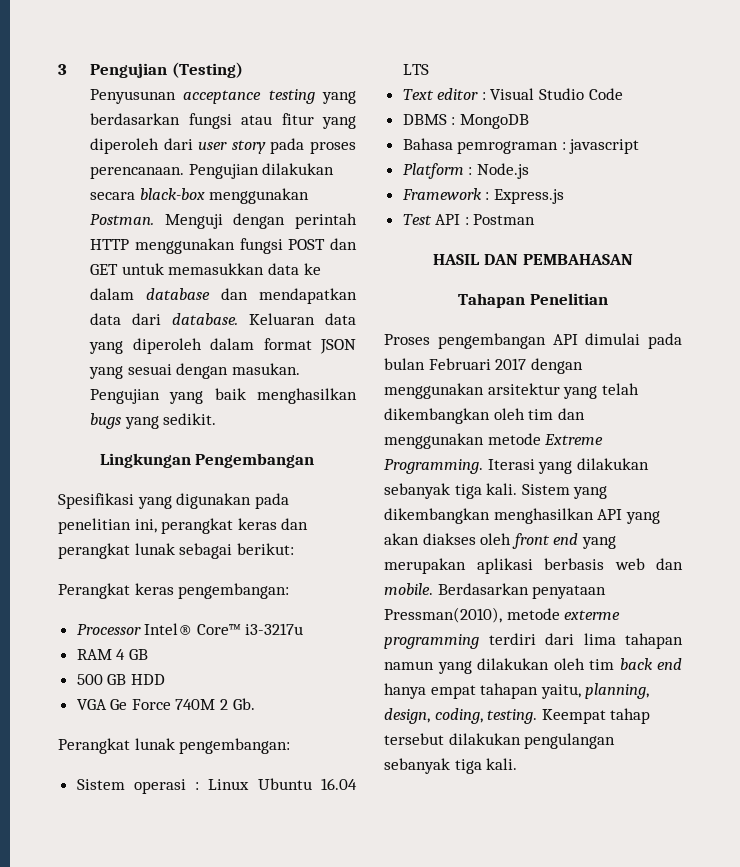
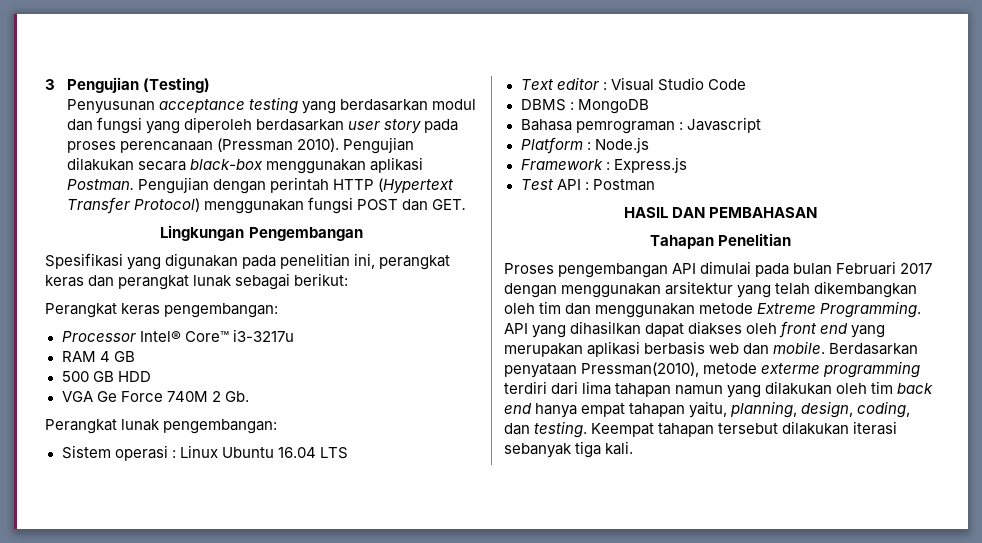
[188,113,356,129] [90,138,193,154] fungsi atau fitur yang diperoleh dari -> [432,99,477,110] [66,117,345,134] modul dan fungsi yang diperoleh berdasarkan
[90,166,185,179] perencanaan. -> [119,138,339,153] perencanaan (Pressman 2010).
[90,213,357,229] [90,238,357,254] [90,263,321,275] [90,288,357,304] [90,313,356,325] [89,338,356,354] [89,363,300,379] [90,388,357,404] [90,413,217,429] Postman. Menguji dengan perintah HTTP menggunakan fungsi POST dan GET untuk memasukkan data ke dalam database dan mendapatkan data dari database. Keluaran data yang diperoleh dalam format JSON yang sesuai dengan masukan. Pengujian yang baik menghasilkan bugs yang sedikit. -> [370,157,424,173] [66,177,455,194] [66,197,467,214] aplikasi Postman. Pengujian dengan perintah HTTP (Hypertext Transfer Protocol) menggunakan fungsi POST dan GET.
[569,139,640,154] javascript -> [686,117,761,133] Javascript
[487,458,649,474] [384,483,608,499] [384,508,660,524] [384,533,419,545] Iterasi yang dilakukan sebanyak tiga kali. Sistem yang dikembangkan menghasilkan API yang akan -> [504,321,685,338] API yang dihasilkan dapat
(483, 716) none -> [504,423,530,435] dan
[610,708,651,724] tahap -> [658,423,715,437] tahapan
[524,733,616,749] pengulangan -> [853,421,898,435] iterasi

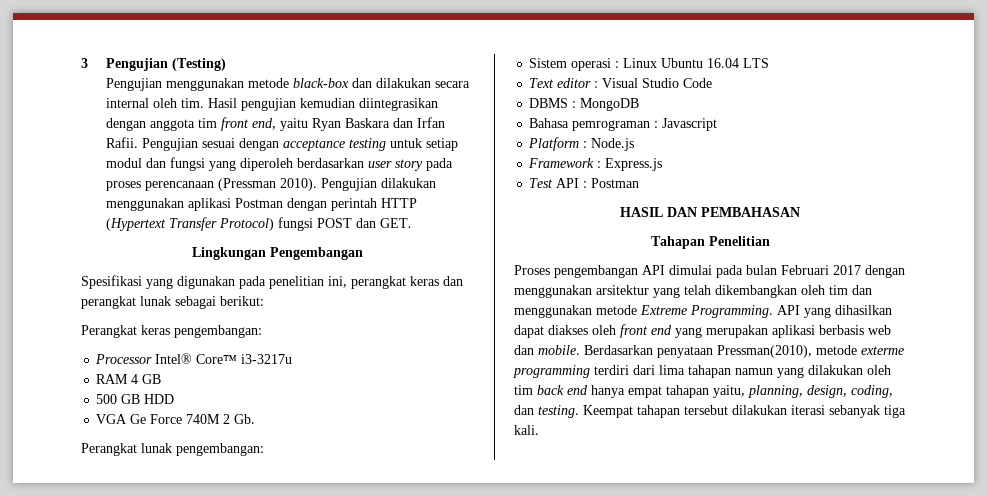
[66,97,429,114] Penyusunan acceptance testing yang berdasarkan -> [105,78,470,91] [105,98,438,111] [105,117,445,131] [105,137,458,151] Pengujian menggunakan metode black-box dan dilakukan secara internal oleh tim. Hasil pengujian kemudian diintegrasikan dengan anggota tim front end, yaitu Ryan Baskara dan Irfan Rafii. Pengujian sesuai dengan acceptance testing untuk setiap
[137,157,424,174] [66,177,209,194] secara black-box menggunakan aplikasi Postman. Pengujian -> [105,198,283,211] menggunakan aplikasi Postman
[203,199,304,214] menggunakan -> (274, 224) none

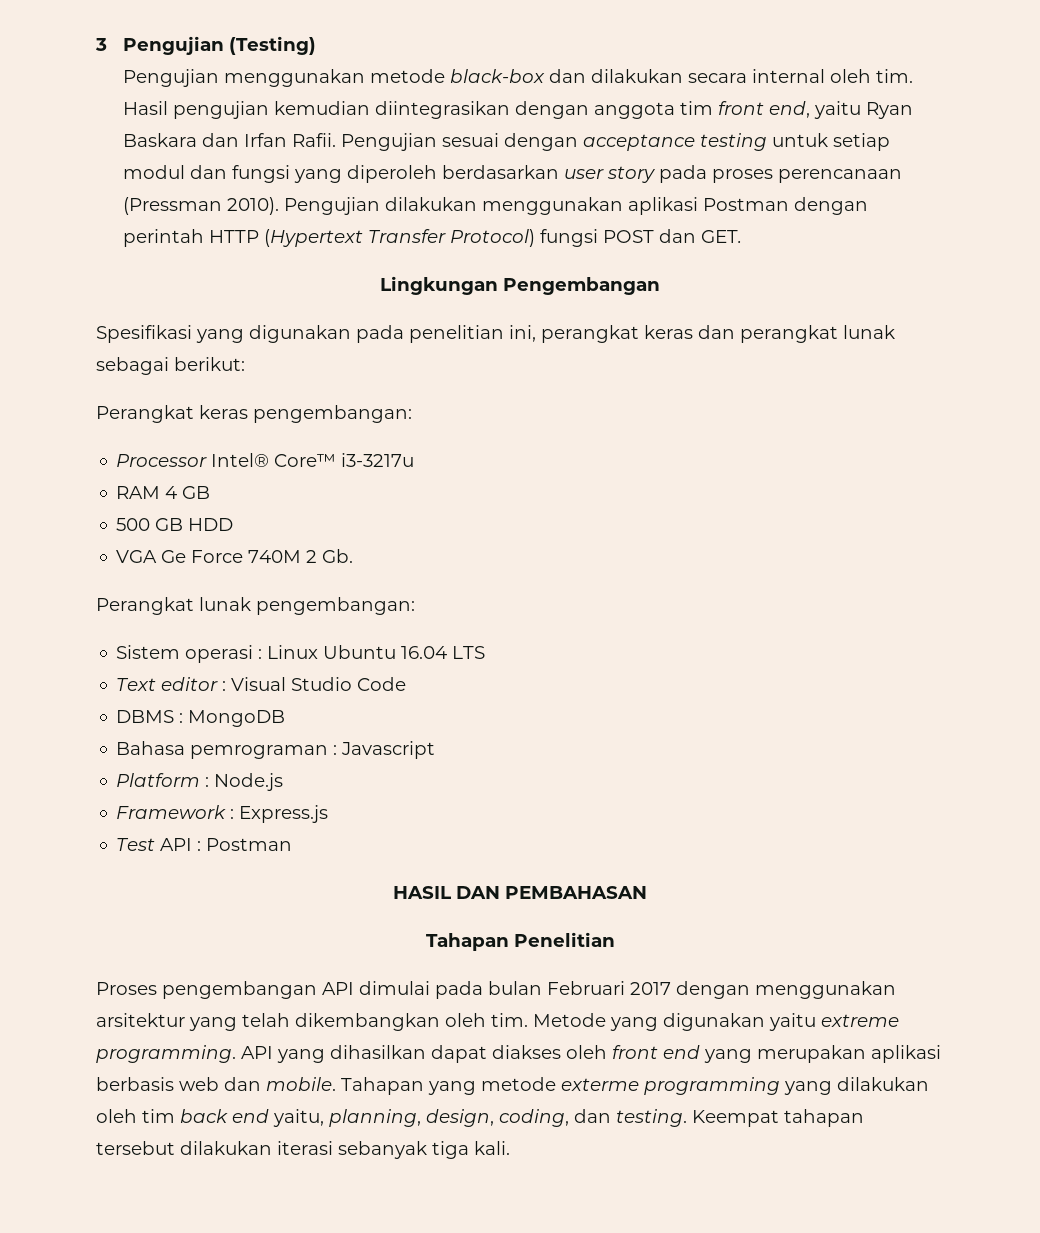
[829,285,872,295] [514,305,773,318] tim dan menggunakan metode Extreme Programming. -> [491,1013,899,1031] [96,1045,236,1063] tim. Metode yang digunakan yaitu extreme programming.
[584,345,904,358] [513,365,773,378] Berdasarkan penyataan Pressman(2010), metode exterme programming terdiri dari lima tahapan namun -> [341,1077,780,1095] Tahapan yang metode exterme programming
[591,385,709,398] hanya empat tahapan -> (269, 1116) none

